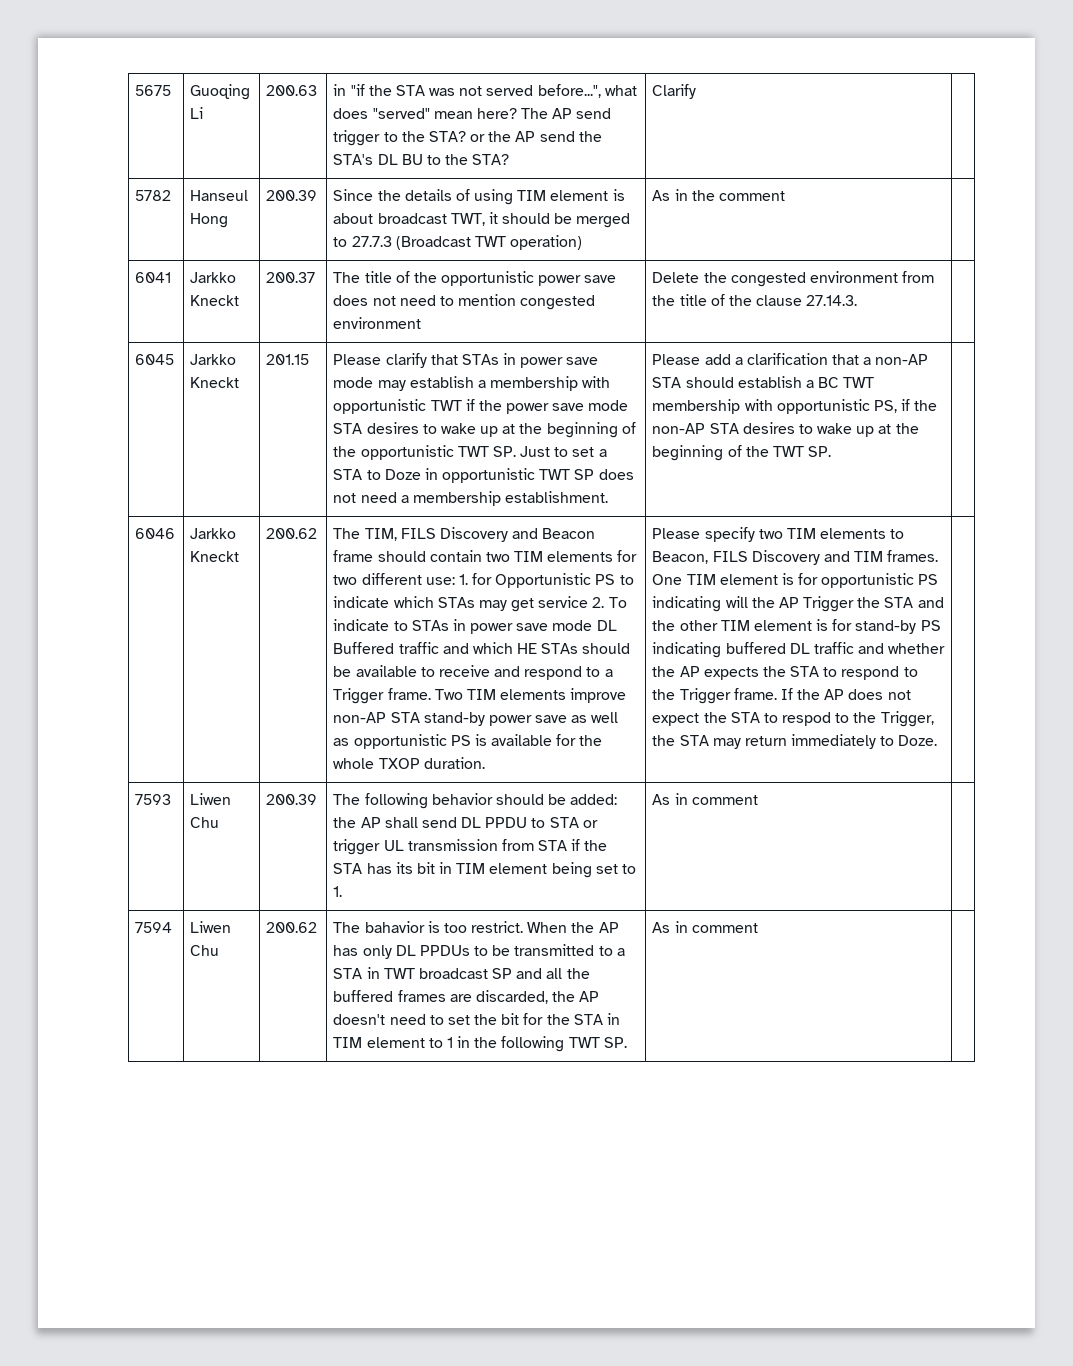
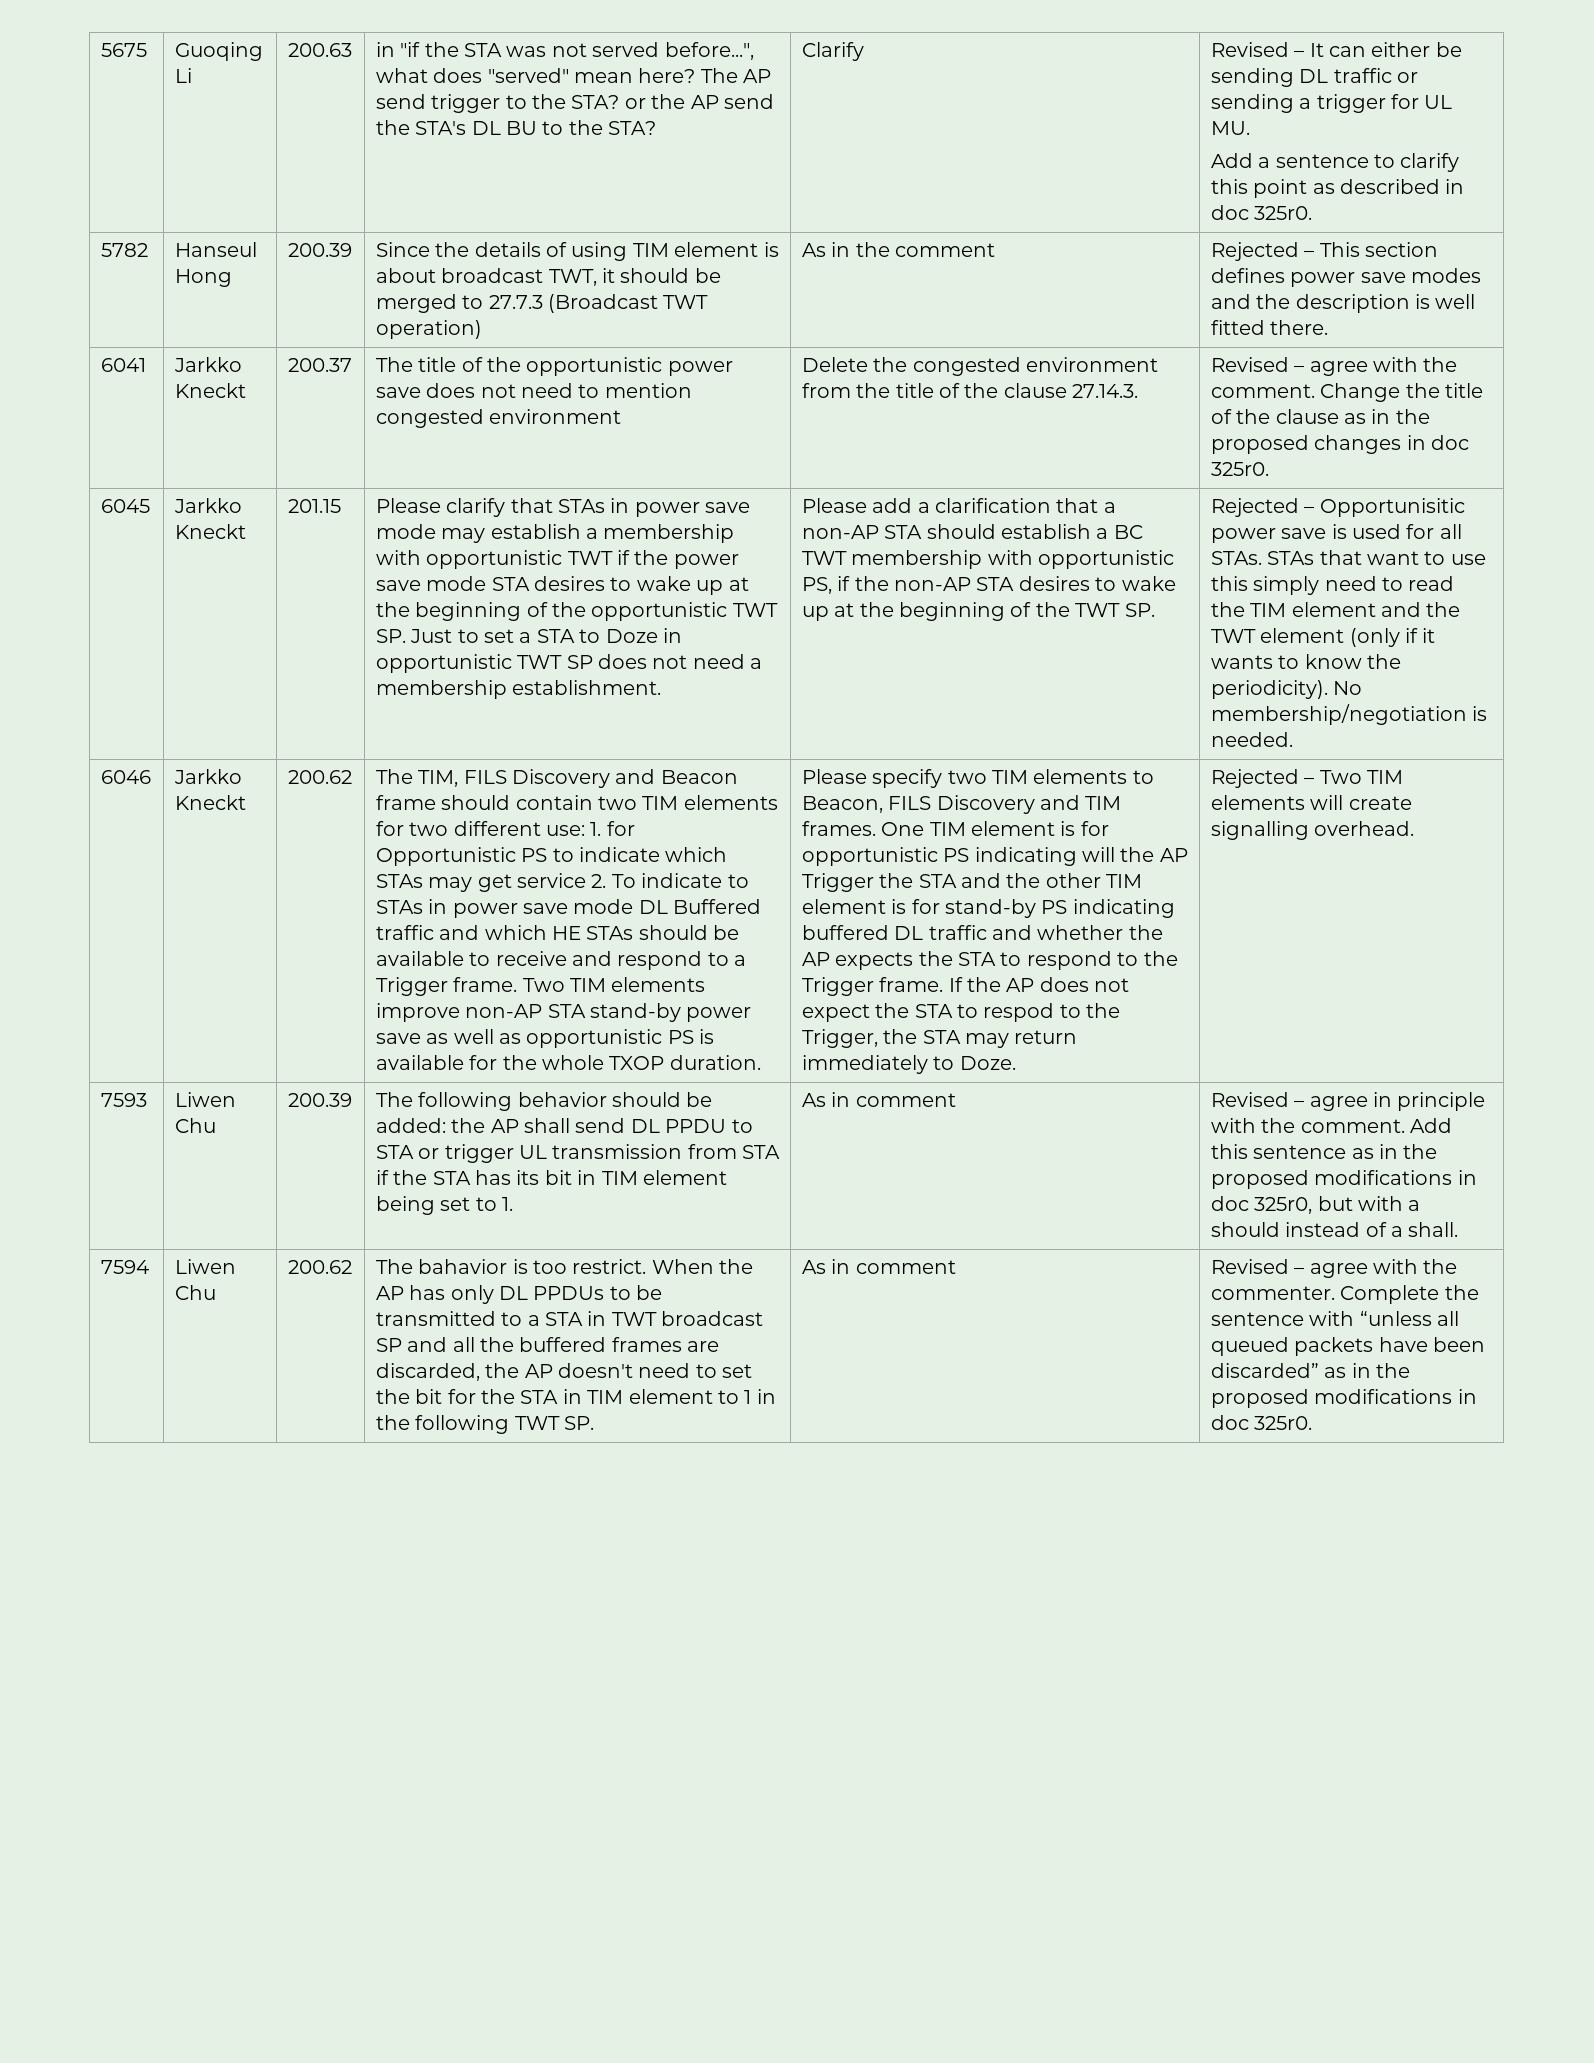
(697, 91) none -> [1210,42,1462,57] [1210,68,1418,87] [1210,94,1453,113] [1210,121,1250,135] [1210,153,1460,172] [1210,179,1465,198] [1210,205,1313,220] Revised – It can either be sending DL traffic or sending a trigger for UL MU. // Add a sentence to clarify this point as described in doc 325r0.
(785, 196) none -> [1210,242,1438,261] [1210,268,1481,287] [1210,294,1476,313] [1210,320,1329,335] Rejected – This section defines power save modes and the description is well fitted there.
(858, 300) none -> [1210,357,1458,376] [1210,383,1483,402] [1210,409,1430,424] [1210,435,1469,454] [1210,462,1269,476] Revised – agree with the comment. Change the title of the clause as in the proposed changes in doc 325r0.
(832, 451) none -> [1210,498,1465,517] [1210,524,1462,543] [1210,550,1486,565] [1210,576,1455,595] [1210,602,1461,617] [1210,628,1436,647] [1210,654,1401,669] [1210,680,1363,699] [1210,704,1488,725] [1210,732,1293,747] Rejected – Opportunisitic power save is used for all STAs. STAs that want to use this simply need to read the TIM element and the TWT element (only if it wants to know the periodicity). No membership/negotiation is needed.
(938, 740) none -> [1210,769,1403,788] [1210,795,1412,810] [1210,821,1415,840] Rejected – Two TIM elements will create signalling overhead.
(758, 800) none -> [1210,1092,1486,1111] [1210,1118,1452,1133] [1210,1144,1438,1159] [1210,1170,1477,1189] [1210,1196,1421,1214] [1210,1222,1459,1237] Revised – agree in principle with the comment. Add this sentence as in the proposed modifications in doc 325r0, but with a should instead of a shall.
(758, 928) none -> [1210,1259,1458,1278] [1210,1285,1479,1304] [1210,1311,1459,1326] [1210,1337,1485,1356] [1210,1363,1410,1378] [1210,1389,1477,1408] [1210,1415,1313,1430] Revised – agree with the commenter. Complete the sentence with “unless all queued packets have been discarded” as in the proposed modifications in doc 325r0.

